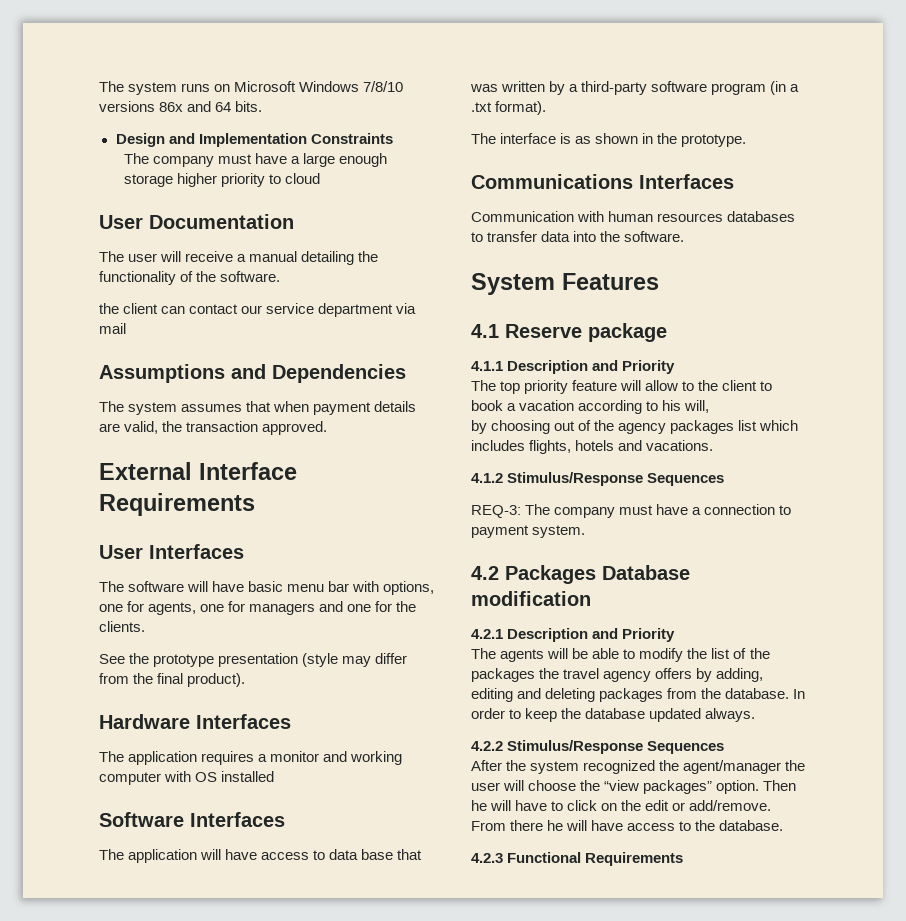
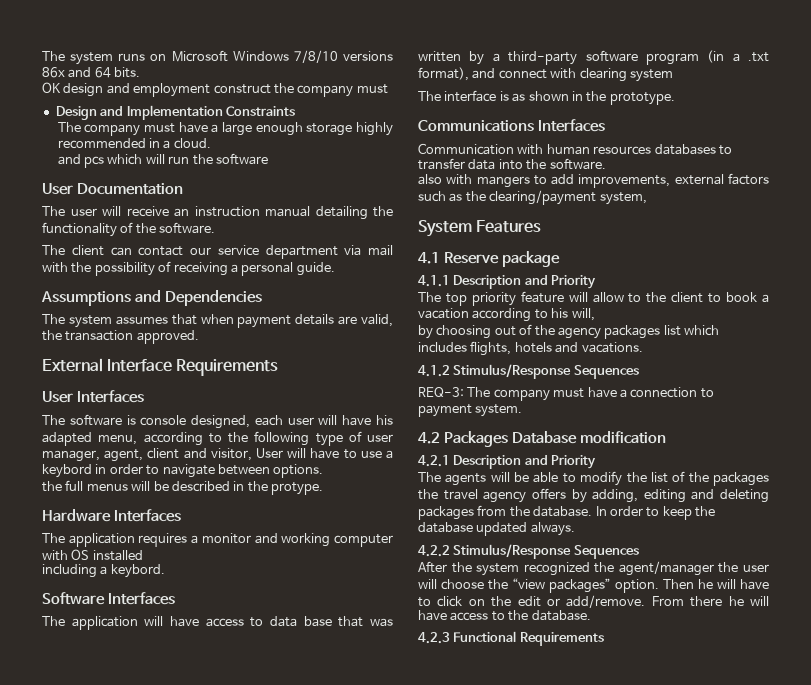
(263, 106) none -> [42,82,388,97] // OK design and employment construct the company must
[176,173,321,187] higher priority to cloud -> [356,122,393,136] [57,138,211,149] [57,153,268,168] highly recommended in a cloud. // and pcs which will run the software
[237,254,247,262] a -> [174,206,260,217] an instruction
[99,303,119,314] the -> [42,245,65,255] The
(126, 328) none -> [42,261,335,276] with the possibility of receiving a personal guide.
[187,581,435,595] [99,601,417,615] [99,621,145,632] [99,653,408,667] [99,673,246,687] will have basic menu bar with options, one for agents, one for managers and one for the clients. // See the prototype presentation (style may differ from the final product). -> [126,415,393,429] [42,431,393,446] [42,448,393,462] [42,464,324,478] [42,480,323,495] is console designed, each user will have his adapted menu, according to the following type of user manager, agent, client and visitor, User will have to use a keybord in order to navigate between options. // the full menus will be described in the protype.
(275, 776) none -> [42,564,165,578] // including a keybord.
[495,101,547,115] format). -> [418,67,673,82] format), and connect with clearing system
(685, 236) none -> [418,173,769,188] [418,190,647,205] // also with mangers to add improvements, external factors such as the clearing/payment system,

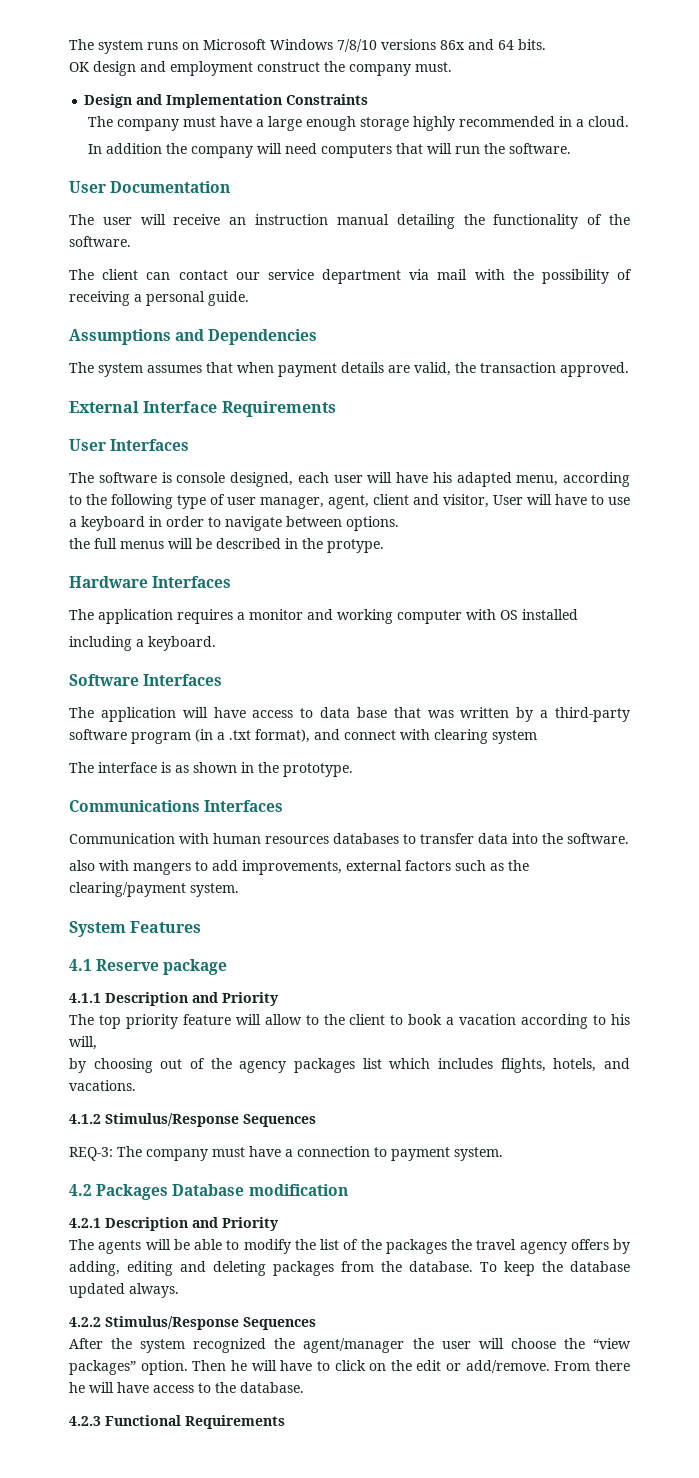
[356,84,388,94] must -> [415,62,452,72] must.
[57,154,143,168] and pcs which -> [88,143,424,158] In addition the company will need computers that
[215,153,268,165] software -> [509,143,572,154] software.
[42,464,92,478] keybord -> [81,516,145,531] keyboard
[110,564,165,578] keybord. -> [148,636,216,651] keyboard.
[599,192,647,205] system, -> [190,883,239,897] system.
[514,342,552,353] hotels -> [553,1058,597,1072] hotels,
[595,506,660,517] In order to -> [480,1262,497,1272] To

